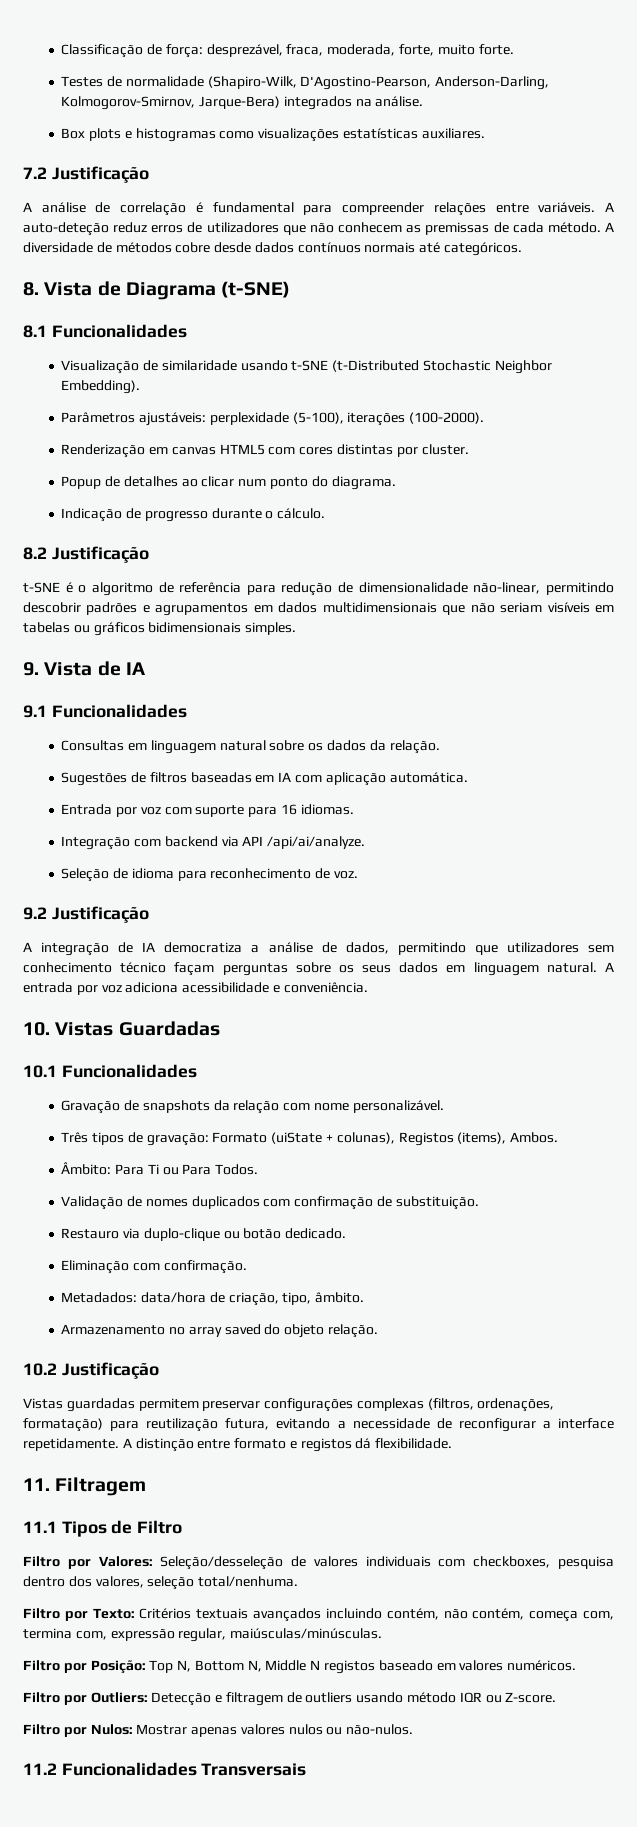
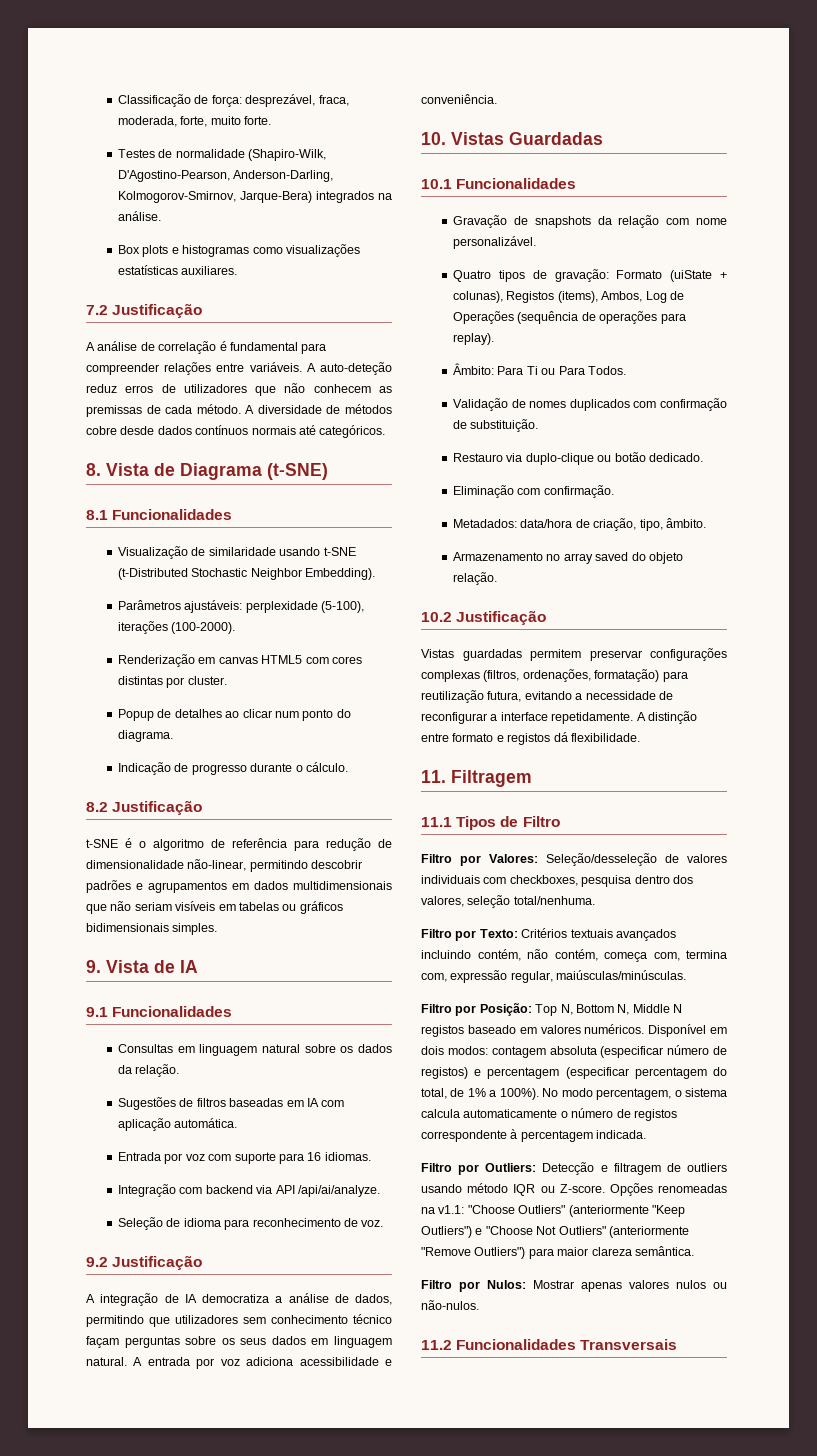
[61,1132,89,1143] Três -> [453,270,492,282] Quatro
[510,1132,559,1143] Ambos. -> [601,291,684,303] [453,311,686,324] [453,333,495,345] Ambos, Log de Operações (sequência de operações para replay).
(577, 1665) none -> [648,1024,727,1037] [421,1045,727,1058] [421,1067,727,1079] [421,1088,727,1100] [421,1108,677,1121] [421,1129,647,1142] Disponível em dois modos: contagem absoluta (especificar número de registos) e percentagem (especificar percentagem do total, de 1% a 100%). No modo percentagem, o sistema calcula automaticamente o número de registos correspondente à percentagem indicada.
(557, 1697) none -> [609,1183,727,1196] [421,1205,685,1217] [421,1226,689,1238] [421,1246,694,1259] Opções renomeadas na v1.1: "Choose Outliers" (anteriormente "Keep Outliers") e "Choose Not Outliers" (anteriormente "Remove Outliers") para maior clareza semântica.

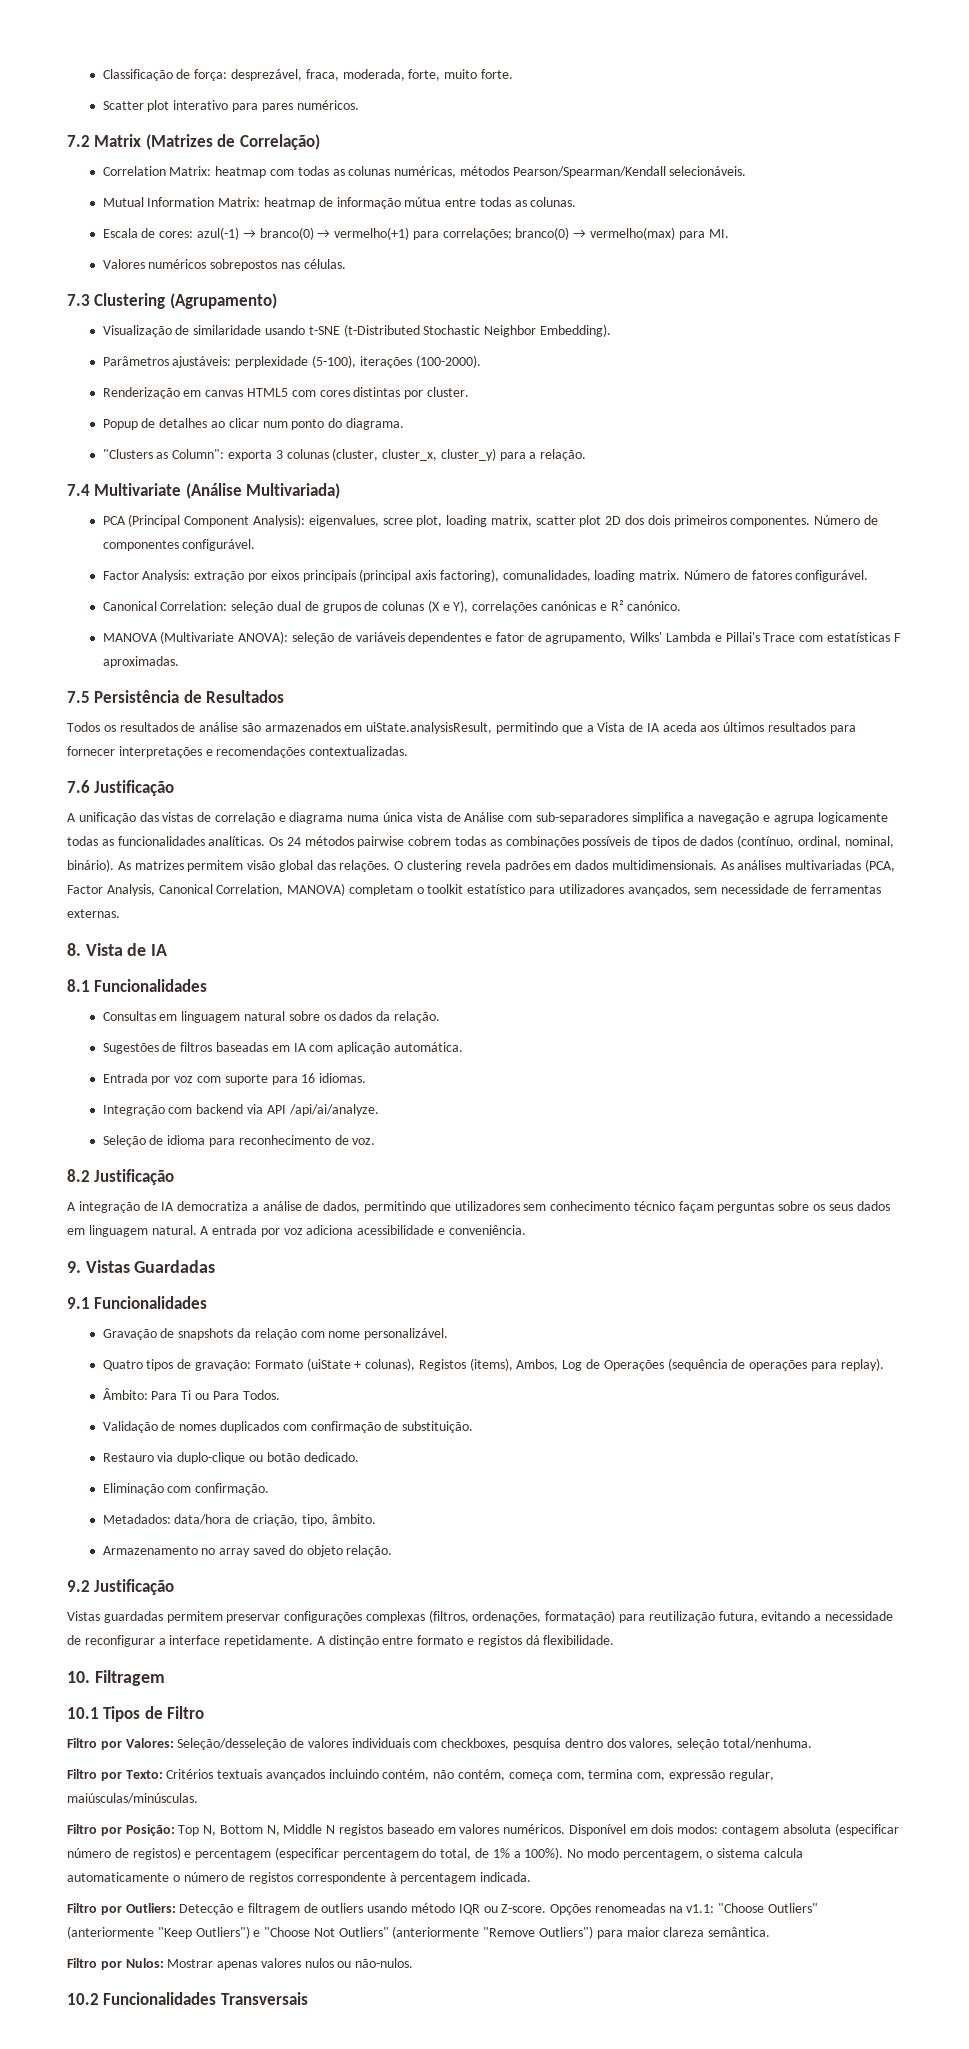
[118,149,327,161] [118,170,334,182] [118,191,392,203] [118,211,162,221] [118,244,360,257] [118,265,238,275] [86,303,203,318] [86,341,327,354] [86,362,392,375] [86,383,392,396] [86,404,393,417] [86,425,386,438] [86,463,328,480] [86,509,233,520] Testes de normalidade (Shapiro-Wilk, D'Agostino-Pearson, Anderson-Darling, Kolmogorov-Smirnov, Jarque-Bera) integrados na análise. // Box plots e histogramas como visualizações estatísticas auxiliares. // 7.2 Justificação // A análise de correlação é fundamental para compreender relações entre variáveis. A auto-deteção reduz erros de utilizadores que não conhecem as premissas de cada método. A diversidade de métodos cobre desde dados contínuos normais até categóricos. // 8. Vista de Diagrama (t-SNE) // 8.1 Funcionalidades -> [102,100,359,112] [67,134,320,150] [102,166,747,178] [102,197,577,209] [102,227,729,240] [102,259,346,271] [67,293,277,309] Scatter plot interativo para pares numéricos. // 7.2 Matrix (Matrizes de Correlação) // Correlation Matrix: heatmap com todas as colunas numéricas, métodos Pearson/Spearman/Kendall selecionáveis. // Mutual Information Matrix: heatmap de informação mútua entre todas as colunas. // Escala de cores: azul(-1) → branco(0) → vermelho(+1) para correlações; branco(0) → vermelho(max) para MI. // Valores numéricos sobrepostos nas células. // 7.3 Clustering (Agrupamento)
[118,762,348,775] [86,800,203,815] [86,838,392,851] [86,859,363,872] [86,880,392,893] [86,901,343,914] [86,923,218,935] [86,960,101,973] Indicação de progresso durante o cálculo. // 8.2 Justificação // t-SNE é o algoritmo de referência para redução de dimensionalidade não-linear, permitindo descobrir padrões e agrupamentos em dados multidimensionais que não seriam visíveis em tabelas ou gráficos bidimensionais simples. // 9. -> [102,448,587,461] [67,483,341,499] [102,514,878,527] [102,539,256,551] [102,569,869,582] [102,600,682,613] [102,631,901,644] [102,656,179,668] [67,690,285,703] [67,722,856,734] [67,746,409,758] [67,780,175,796] [67,812,888,824] [67,835,894,848] [67,859,896,872] [67,883,881,896] [67,909,120,918] [67,943,81,956] "Clusters as Column": exporta 3 colunas (cluster, cluster_x, cluster_y) para a relação. // 7.4 Multivariate (Análise Multivariada) // PCA (Principal Component Analysis): eigenvalues, scree plot, loading matrix, scatter plot 2D dos dois primeiros componentes. Número de componentes configurável. // Factor Analysis: extração por eixos principais (principal axis factoring), comunalidades, loading matrix. Número de fatores configurável. // Canonical Correlation: seleção dual de grupos de colunas (X e Y), correlações canónicas e R² canónico. // MANOVA (Multivariate ANOVA): seleção de variáveis dependentes e fator de agrupamento, Wilks' Lambda e Pillai's Trace com estatísticas F aproximadas. // 7.5 Persistência de Resultados // Todos os resultados de análise são armazenados em uiState.analysisResult, permitindo que a Vista de IA aceda aos últimos resultados para fornecer interpretações e recomendações contextualizadas. // 7.6 Justificação // A unificação das vistas de correlação e diagrama numa única vista de Análise com sub-separadores simplifica a navegação e agrupa logicamente todas as funcionalidades analíticas. Os 24 métodos pairwise cobrem todas as combinações possíveis de tipos de dados (contínuo, ordinal, nominal, binário). As matrizes permitem visão global das relações. O clustering revela padrões em dados multidimensionais. As análises multivariadas (PCA, Factor Analysis, Canonical Correlation, MANOVA) completam o toolkit estatístico para utilizadores avançados, sem necessidade de ferramentas externas. // 8.
[86,1007,108,1017] 9.1 -> [67,979,90,992] 8.1
[86,1257,108,1267] 9.2 -> [67,1169,90,1182] 8.2
[421,132,446,145] 10. -> [67,1261,81,1273] 9.
[421,179,452,189] 10.1 -> [67,1297,90,1309] 9.1
[421,612,452,622] 10.2 -> [67,1580,90,1592] 9.2
[421,770,446,783] 11. -> [67,1671,90,1683] 10.
[421,817,452,827] 11.1 -> [67,1707,99,1719] 10.1
[421,1340,452,1350] 11.2 -> [67,1993,99,2005] 10.2

